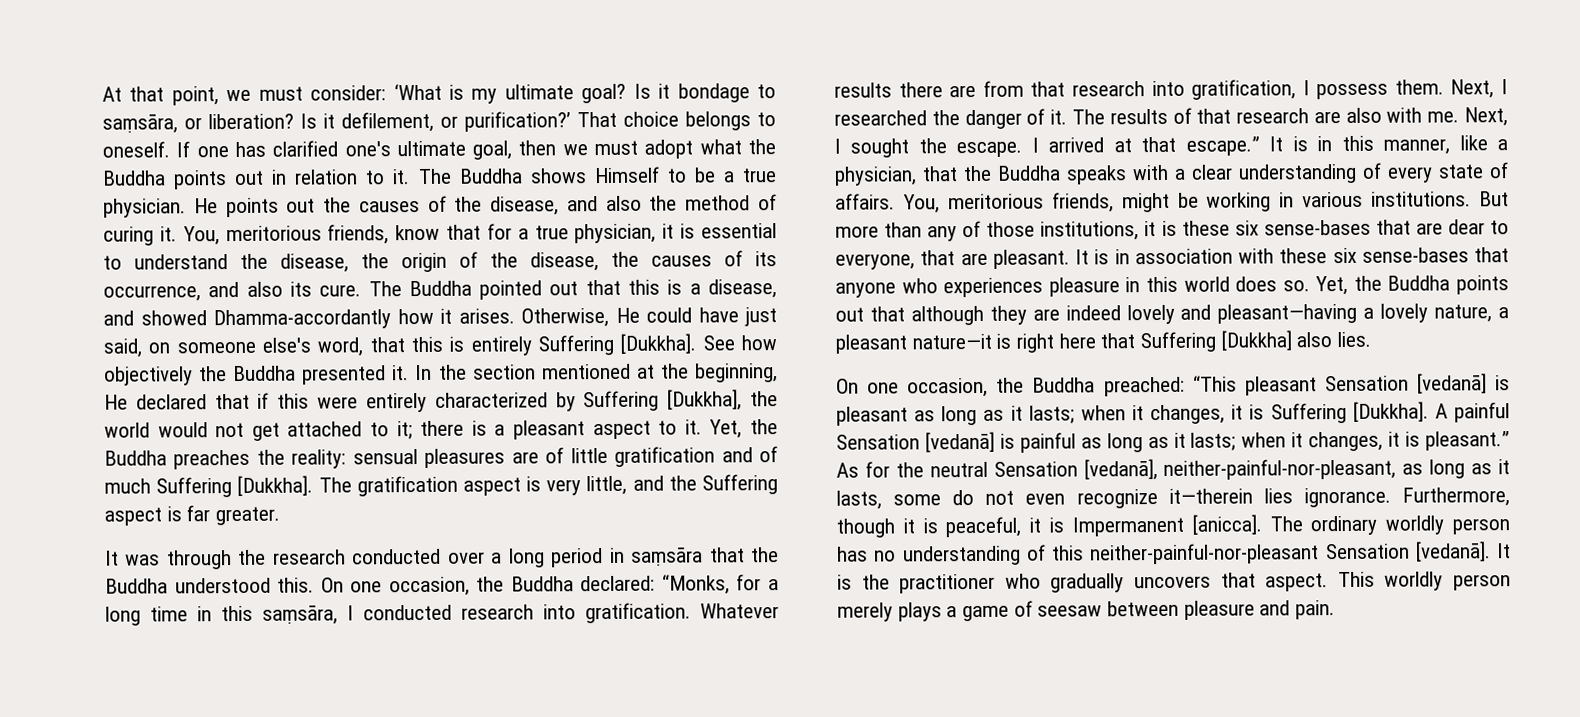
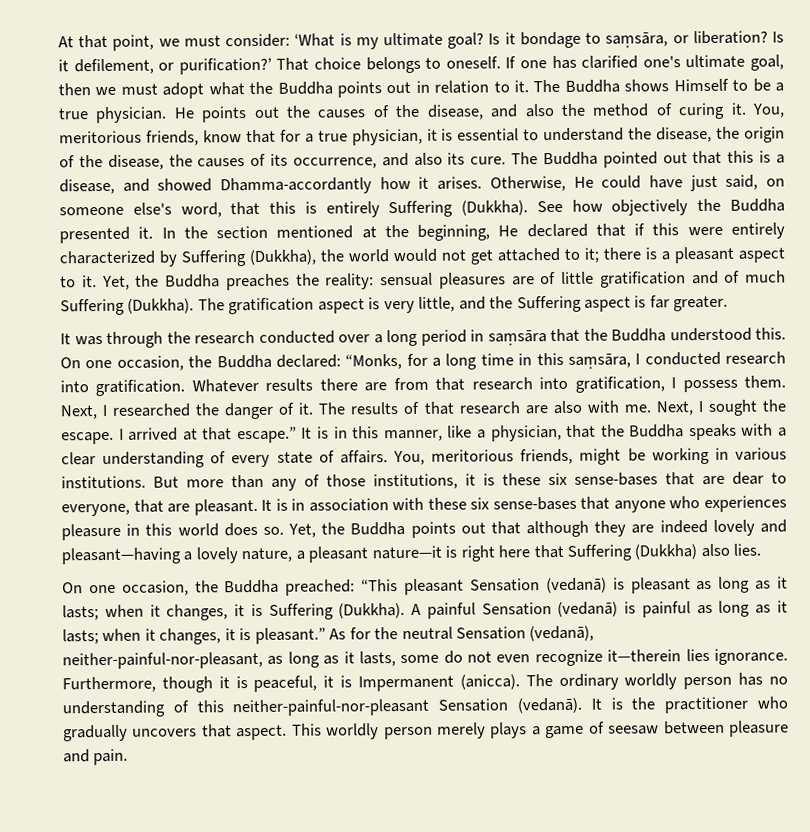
[620,333,697,354] [Dukkha]. -> [461,200,529,216] (Dukkha).
[667,389,743,411] [Dukkha], -> [249,249,316,266] (Dukkha),
[237,475,314,496] [Dukkha]. -> [127,298,195,314] (Dukkha).
[1220,330,1292,351] [Dukkha] -> [634,544,698,560] (Dukkha)
[1416,373,1487,394] [vedanā] -> [545,577,607,594] (vedanā)
[1352,401,1429,422] [Dukkha]. -> [338,603,406,619] (Dukkha).
[924,431,995,453] [vedanā] -> [557,601,619,617] (vedanā)
[1083,459,1158,481] [vedanā], -> [529,625,595,642] (vedanā),
[1191,514,1262,535] [anicca]. -> [459,674,520,690] (anicca).
[1414,541,1491,562] [vedanā]. -> [517,697,582,714] (vedanā).

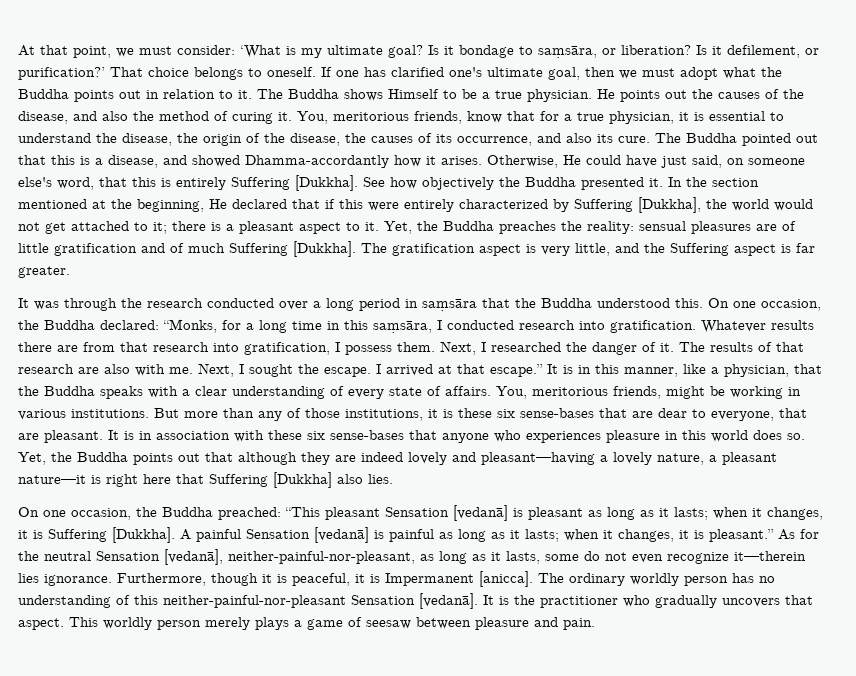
[461,200,529,216] (Dukkha). -> [295,175,358,191] [Dukkha].
[249,249,316,266] (Dukkha), -> [638,197,701,213] [Dukkha],
[127,298,195,314] (Dukkha). -> [293,241,356,257] [Dukkha].
[634,544,698,560] (Dukkha) -> [273,472,332,488] [Dukkha]
[545,577,607,594] (vedanā) -> [453,505,508,521] [vedanā]
[338,603,406,619] (Dukkha). -> [112,527,175,543] [Dukkha].
[557,601,619,617] (vedanā) -> [314,527,369,543] [vedanā]
[529,625,595,642] (vedanā), -> [164,549,223,565] [vedanā],
[459,674,520,690] (anicca). -> [479,571,533,587] [anicca].
[517,697,582,714] (vedanā). -> [419,593,478,609] [vedanā].

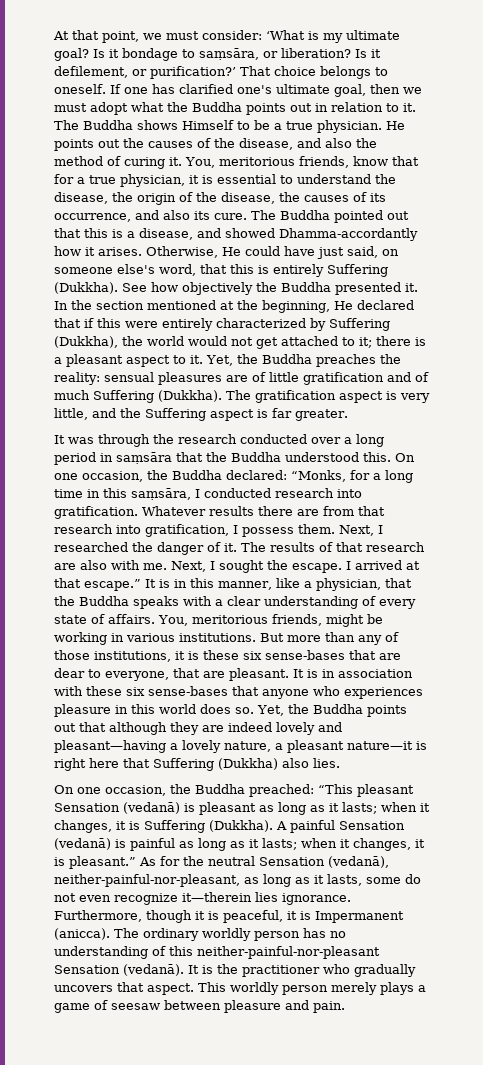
[295,175,358,191] [Dukkha]. -> [54,282,118,294] (Dukkha).
[638,197,701,213] [Dukkha], -> [54,336,118,348] (Dukkha),
[293,241,356,257] [Dukkha]. -> [158,390,222,402] (Dukkha).
[273,472,332,488] [Dukkha] -> [218,758,278,770] (Dukkha)
[453,505,508,521] [vedanā] -> [123,802,180,814] (vedanā)
[112,527,175,543] [Dukkha]. -> [209,820,273,832] (Dukkha).
[314,527,369,543] [vedanā] -> [54,838,111,850] (vedanā)
[164,549,223,565] [vedanā], -> [328,856,389,868] (vedanā),
[479,571,533,587] [anicca]. -> [54,928,110,940] (anicca).
[419,593,478,609] [vedanā]. -> [123,964,184,976] (vedanā).

